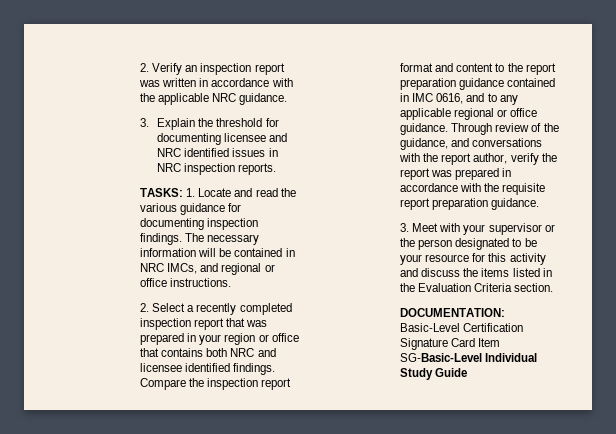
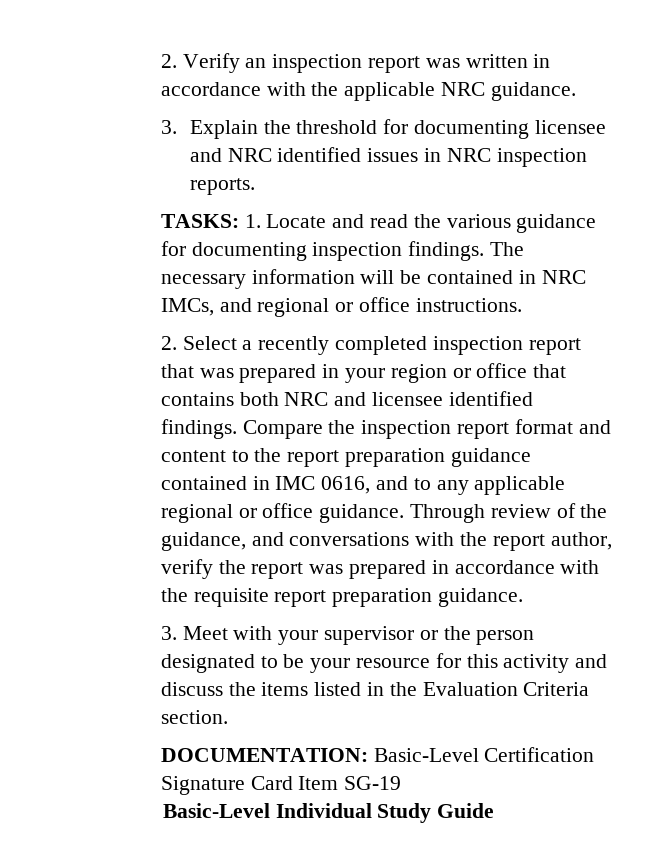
[400,353,483,362] SG-Basic-Level -> [344,776,402,790] [162,803,270,818] SG-19 // Basic-Level

